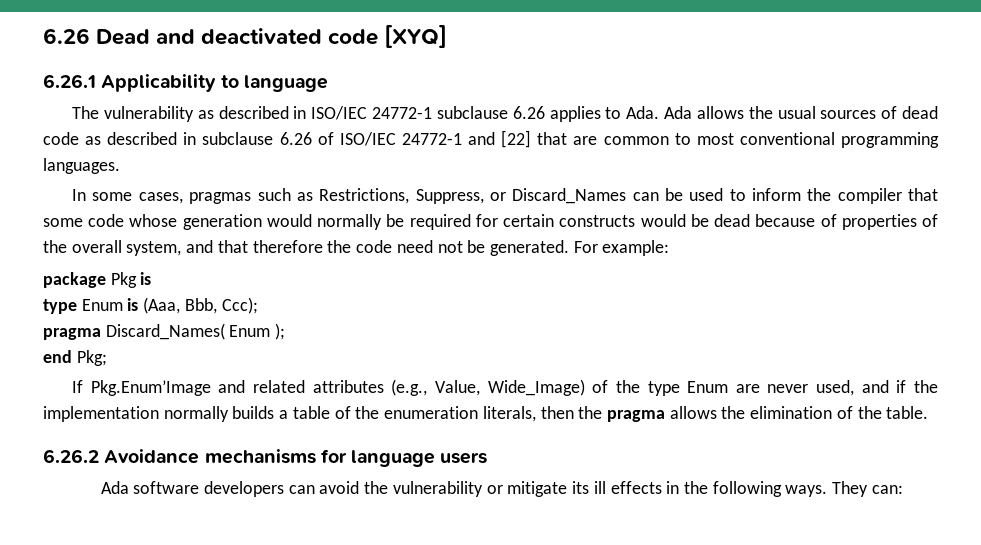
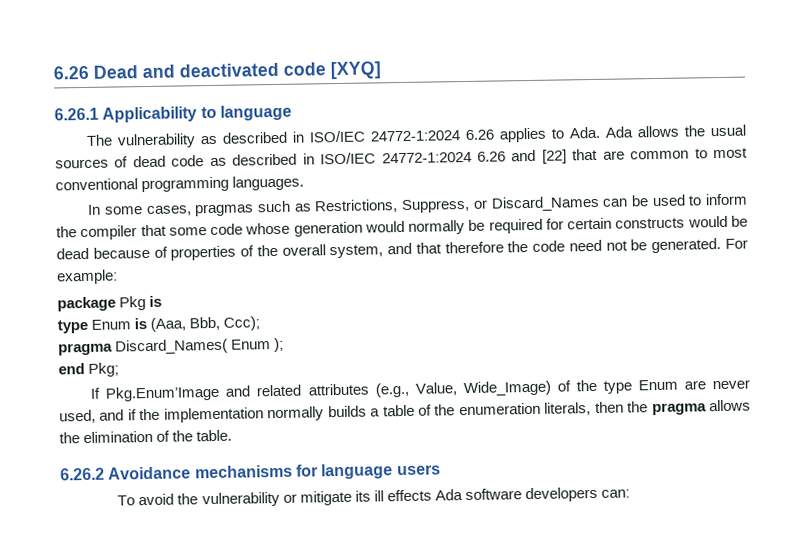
[372,106,508,119] 24772-1 subclause -> [370,130,461,142] 24772-1:2024
[202,132,462,146] subclause 6.26 of ISO/IEC 24772-1 -> [320,151,506,165] ISO/IEC 24772-1:2024 6.26
[100,481,315,497] Ada software developers can -> [117,495,136,506] To
[666,481,869,497] in the following ways. They -> [434,486,598,503] Ada software developers

